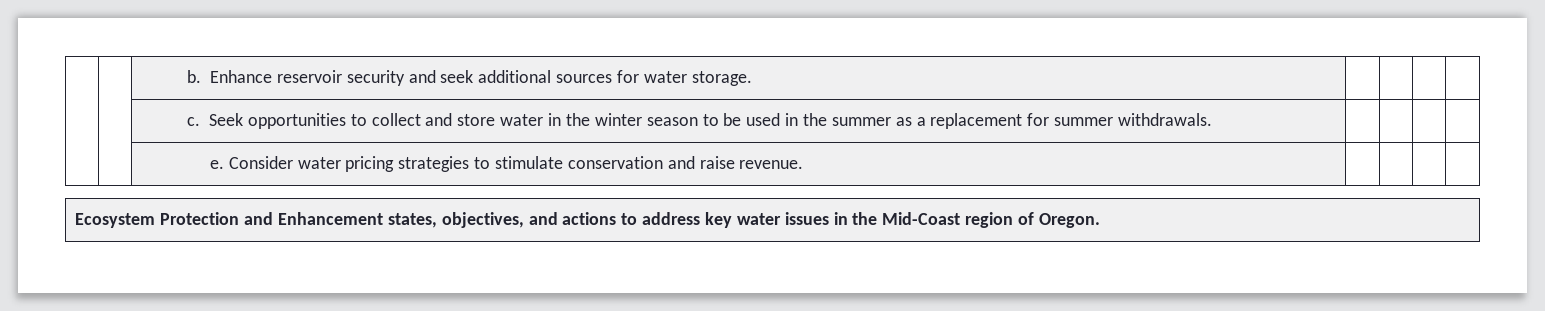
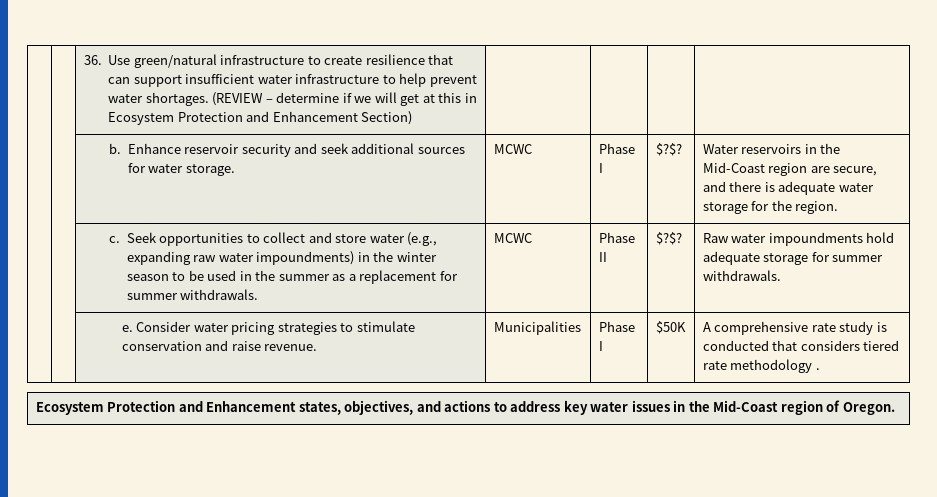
(187, 76) | -> [83,54,454,68] [108,73,477,87] [108,92,477,106] [108,111,413,125] | | 36. Use green/natural infrastructure to create resilience that can support insufficient water infrastructure to help prevent water shortages. (REVIEW – determine if we will get at this in Ecosystem Protection and Enhancement Section) | | | | // |
(752, 78) | | | -> [493,144,532,154] [598,143,635,154] [598,163,603,173] [655,143,682,156] [702,143,841,154] [702,162,878,176] [702,181,874,195] [702,200,839,214] MCWC | Phase I | $?$? | Water reservoirs in the Mid-Coast region are secure, and there is adequate water storage for the region.
(544, 120) none -> [407,232,438,246] [126,251,355,265] (e.g., expanding raw water impoundments)
(1212, 119) | | | -> [493,233,532,243] [598,232,635,243] [598,252,607,262] [655,232,682,245] [702,232,895,246] [702,251,884,265] [702,270,781,281] MCWC | Phase II | $?$? | Raw water impoundments hold adequate storage for summer withdrawals.
(804, 164) | | | -> [493,321,581,335] [598,321,635,332] [598,341,603,351] [655,321,686,334] [702,321,887,335] [702,340,900,351] [702,359,820,373] Municipalities | Phase I | $50K | A comprehensive rate study is conducted that considers tiered rate methodology .

